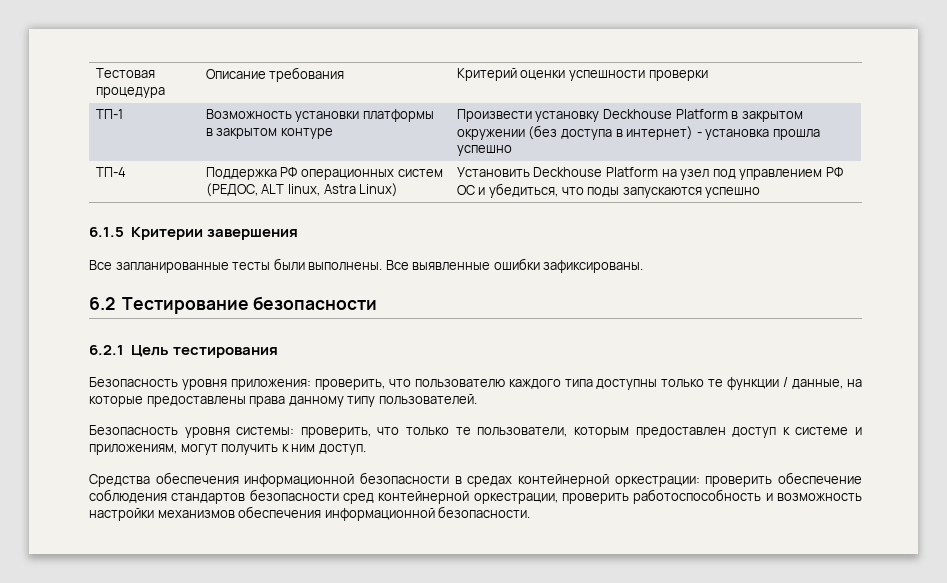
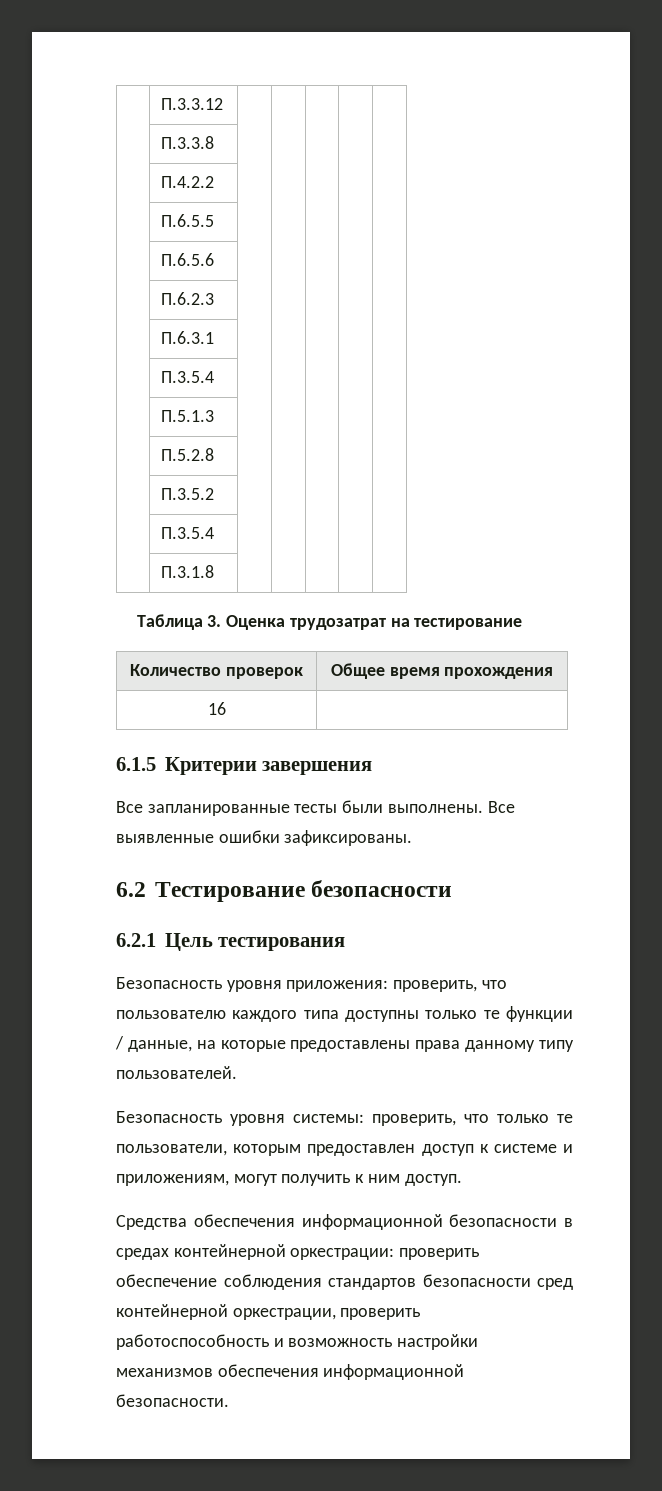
[95,68,155,78] [95,87,165,98] [205,67,345,82] [456,68,708,81] [95,109,123,119] [205,109,434,122] [205,128,333,139] [456,109,803,122] [456,125,820,140] [456,145,512,156] [95,167,126,177] [205,167,443,180] [205,183,399,197] [456,167,843,180] [456,183,761,198] Тестовая процедура | Описание требования | Критерий оценки успешности проверки // ТП-1 | Возможность установки платформы в закрытом контуре | Произвести установку Deckhouse Platform в закрытом окружении (без доступа в интернет) - установка прошла успешно // ТП-4 | Поддержка РФ операционных систем (РЕДОС, ALT linux, Astra Linux) | Установить Deckhouse Platform на узел под управлением РФ ОС и убедиться, что поды запускаются успешно -> [161,98,224,110] [161,136,215,149] [161,176,215,188] [161,214,215,227] [161,253,215,266] [161,292,215,305] [161,331,215,344] [161,371,215,383] [161,410,215,422] [161,448,215,461] [161,488,215,500] [161,527,215,539] [161,565,215,578] [136,614,523,630] [130,664,303,679] [330,663,554,679] [207,702,226,715] | П.3.3.12 | | | | | // | П.3.3.8 | | | | | // | П.4.2.2 | | | | | // | П.6.5.5 | | | | | // | П.6.5.6 | | | | | // | П.6.2.3 | | | | | // | П.6.3.1 | | | | | // | П.3.5.4 | | | | | // | П.5.1.3 | | | | | // | П.5.2.8 | | | | | // | П.3.5.2 | | | | | // | П.3.5.4 | | | | | // | П.3.1.8 | | | | | // Таблица 3. Оценка трудозатрат на тестирование // Количество проверок | Общее время прохождения // 16 |

